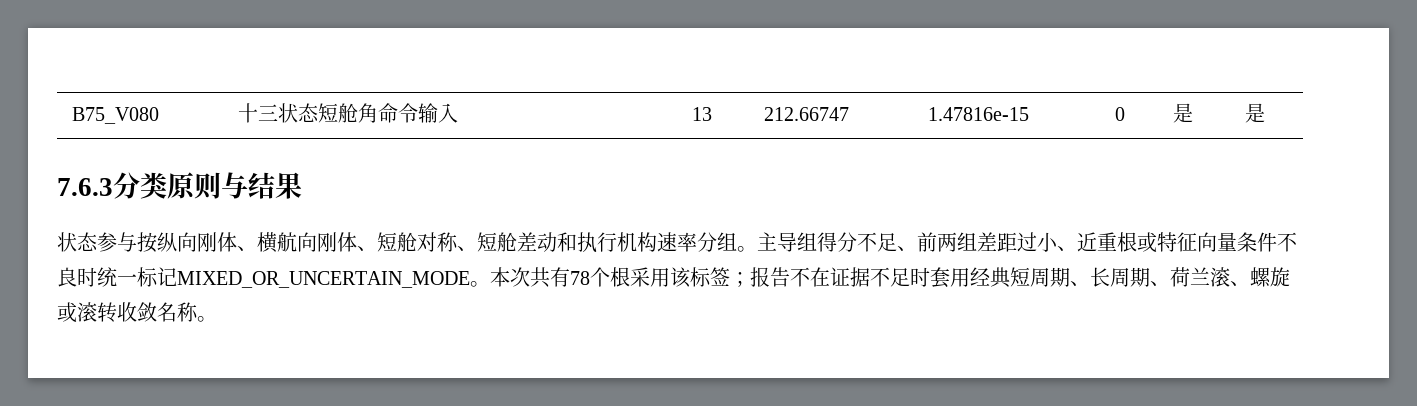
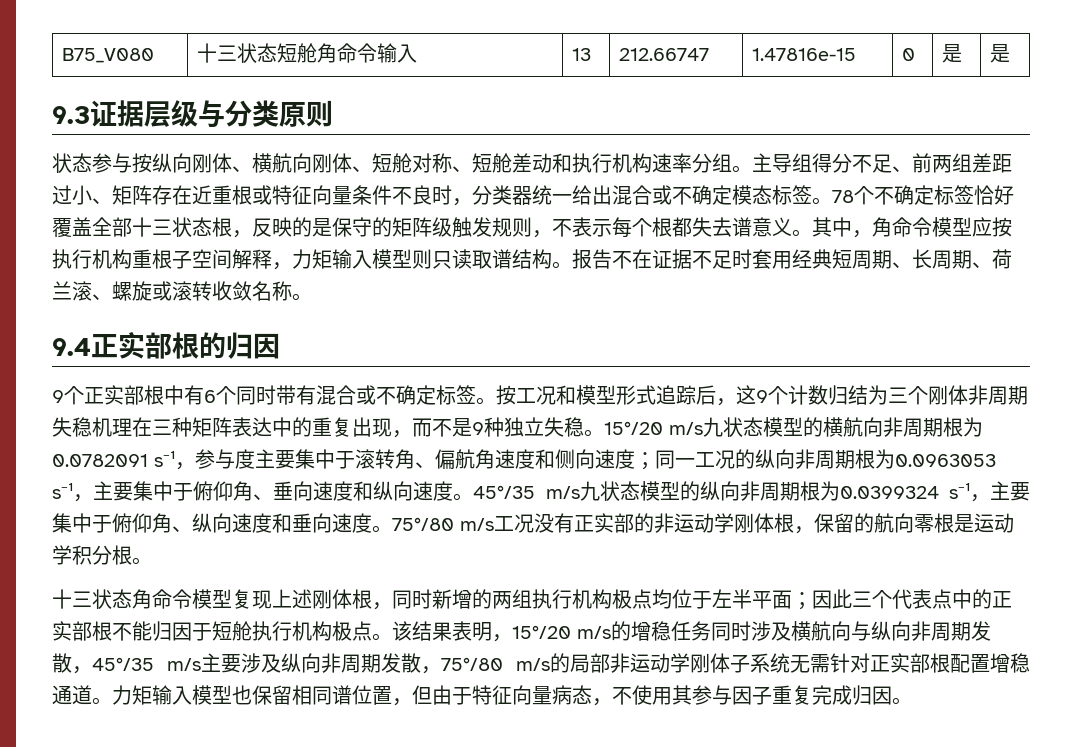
[57,178,113,196] 7.6.3 -> [52,100,225,128] 9.3证据层级与
[221,172,302,199] 与结果 -> (333, 113) none
(1077, 248) none -> [112,185,192,205] 矩阵存在
[97,267,750,288] 统一标记MIXED_OR_UNCERTAIN_MODE。本次共有78个根采用该标签； -> [452,185,1014,206] [52,217,1012,238] [52,249,572,270] ，分类器统一给出混合或不确定模态标签。78个不确定标签恰好覆盖全部十三状态根，反映的是保守的矩阵级触发规则，不表示每个根都失去谱意义。其中，角命令模型应按执行机构重根子空间解释，力矩输入模型则只读取谱结构。
(217, 319) none -> [52,332,280,359] [52,385,1028,406] [52,417,983,438] [52,449,996,470] [52,481,1030,502] [52,513,1014,534] [52,545,152,565] [52,589,1012,610] [52,621,991,642] [52,653,1030,674] [52,685,912,706] // 9.4正实部根的归因 // 9个正实部根中有6个同时带有混合或不确定标签。按工况和模型形式追踪后，这9个计数归结为三个刚体非周期失稳机理在三种矩阵表达中的重复出现，而不是9种独立失稳。15°/20 m/s九状态模型的横航向非周期根为0.0782091 s⁻¹，参与度主要集中于滚转角、偏航角速度和侧向速度；同一工况的纵向非周期根为0.0963053 s⁻¹，主要集中于俯仰角、垂向速度和纵向速度。45°/35 m/s九状态模型的纵向非周期根为0.0399324 s⁻¹，主要集中于俯仰角、纵向速度和垂向速度。75°/80 m/s工况没有正实部的非运动学刚体根，保留的航向零根是运动学积分根。 // 十三状态角命令模型复现上述刚体根，同时新增的两组执行机构极点均位于左半平面；因此三个代表点中的正实部根不能归因于短舱执行机构极点。该结果表明，15°/20 m/s的增稳任务同时涉及横航向与纵向非周期发散，45°/35 m/s主要涉及纵向非周期发散，75°/80 m/s的局部非运动学刚体子系统无需针对正实部根配置增稳通道。力矩输入模型也保留相同谱位置，但由于特征向量病态，不使用其参与因子重复完成归因。

